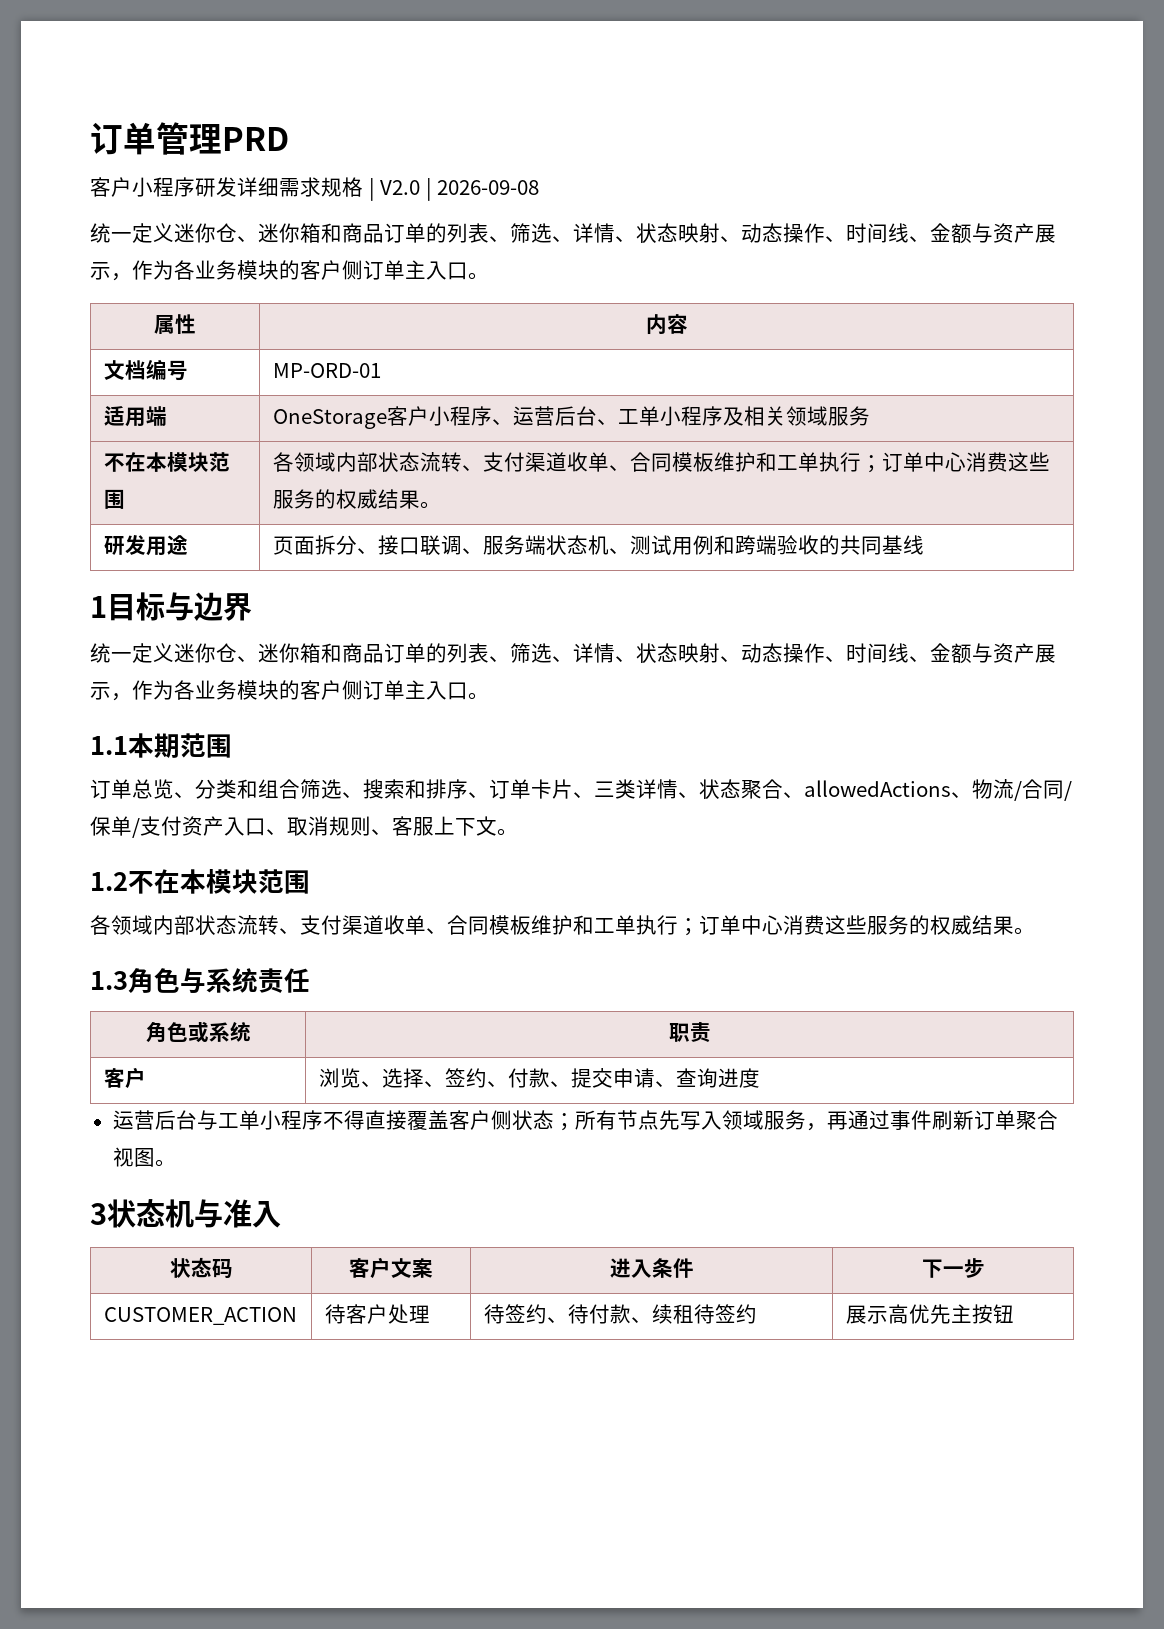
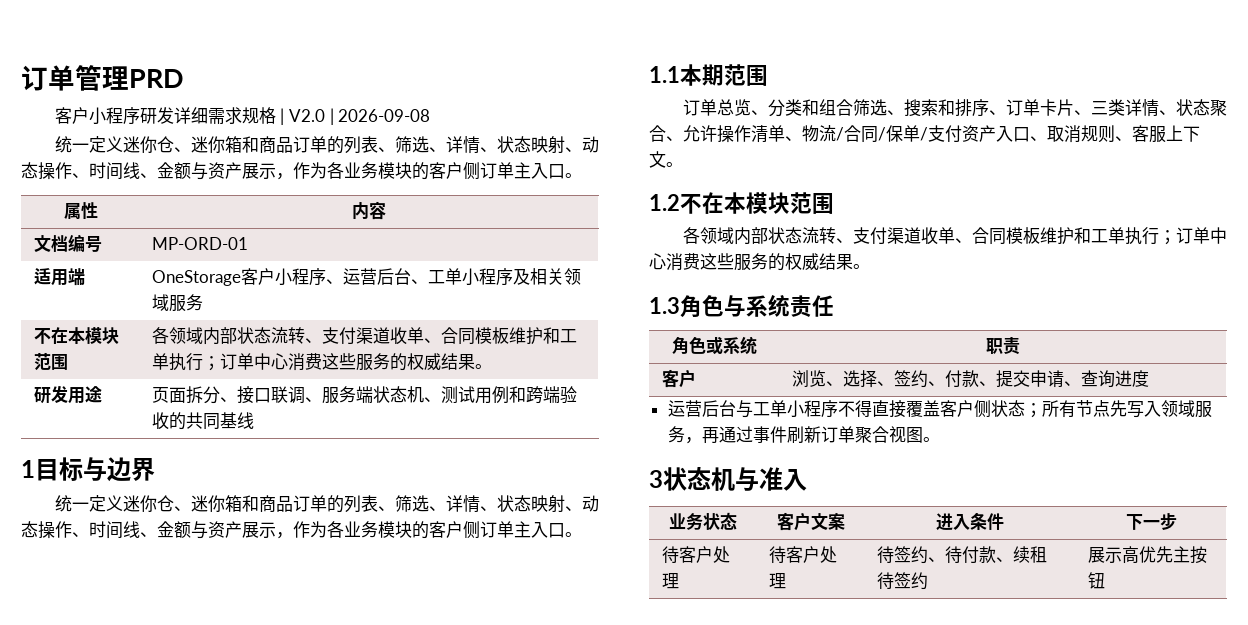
[804,780,951,797] allowedActions -> [683,125,785,143] 允许操作清单
[169,1257,233,1279] 状态码 -> [669,512,737,530] 业务状态
[103,1307,297,1325] CUSTOMER_ACTION -> [661,546,730,564] [661,573,679,589] 待客户处理

